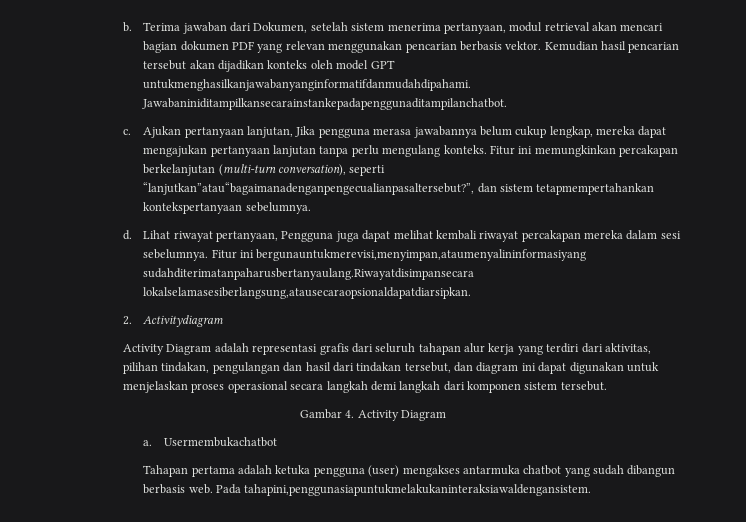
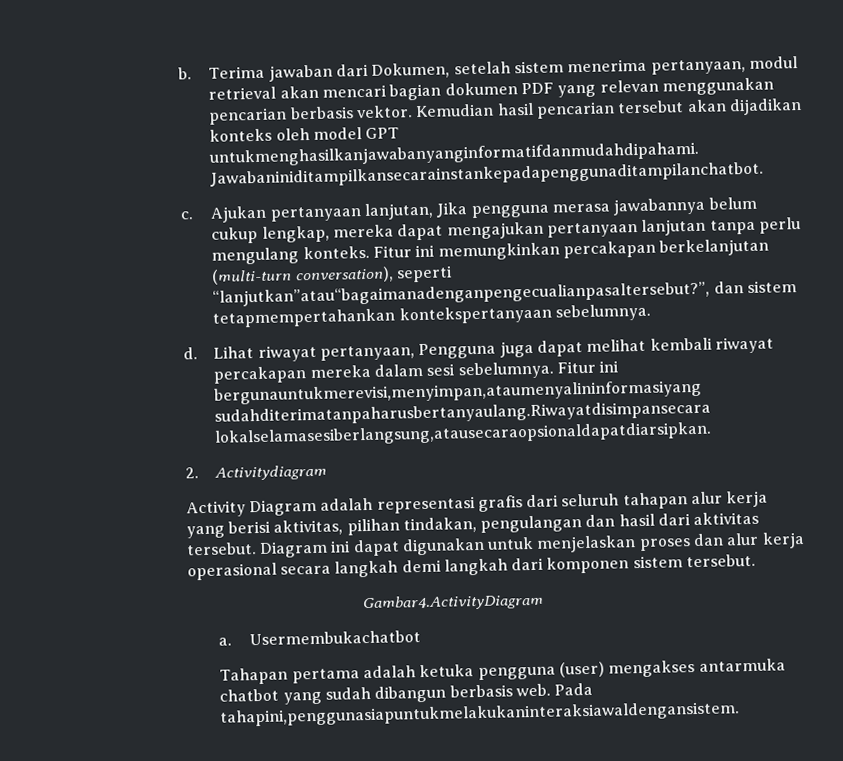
[546,343,603,353] terdiri dari -> [227,520,271,534] berisi
[356,362,519,374] tindakan tersebut, dan diagram -> [693,511,760,526] [185,540,328,559] aktivitas tersebut. Diagram
(225, 388) none -> [693,532,805,549] dan alur kerja
[299,409,447,421] Gambar 4. Activity Diagram -> [362,593,544,612] Gambar4.ActivityDiagram

